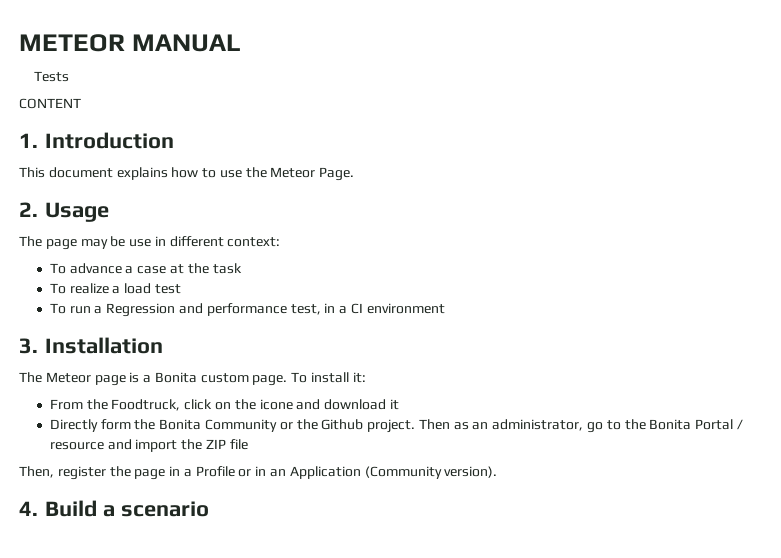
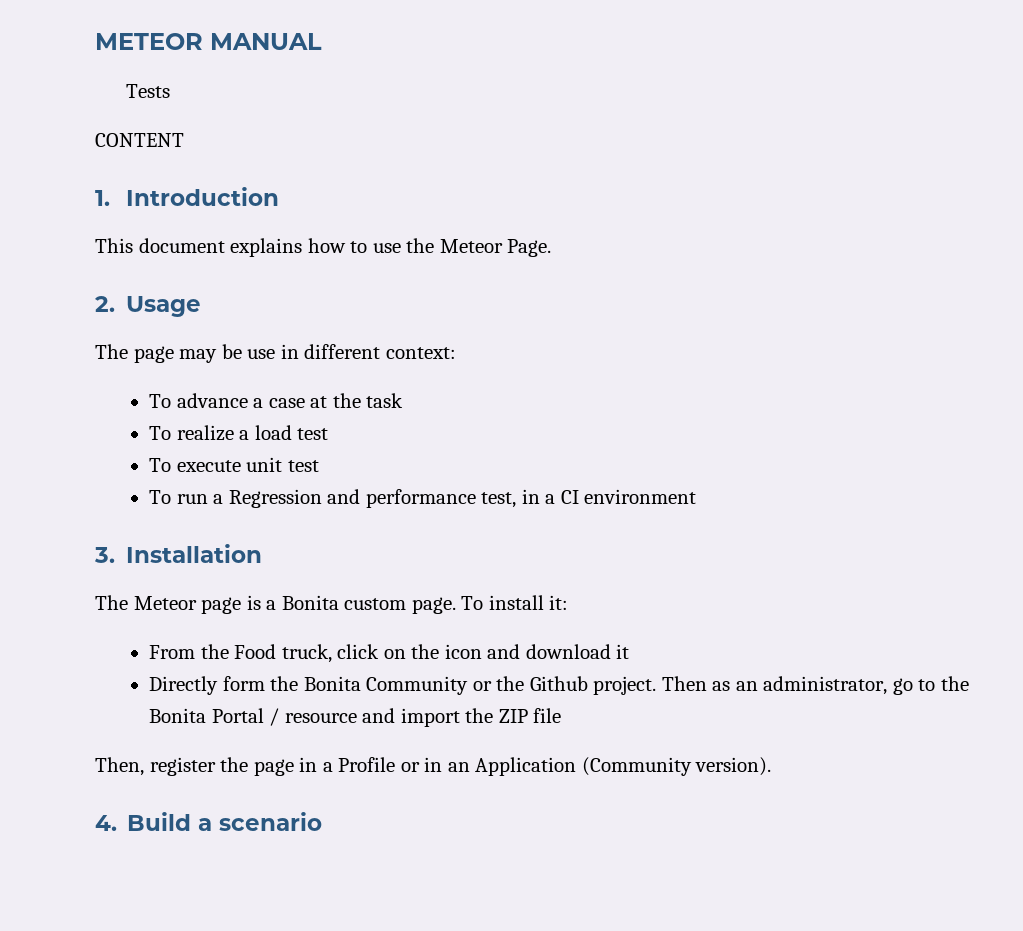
(181, 289) none -> [148,457,319,472] // To execute unit test
[111,399,181,411] Foodtruck, -> [234,644,332,663] Food truck,
[259,399,293,410] icone -> [444,644,482,659] icon

